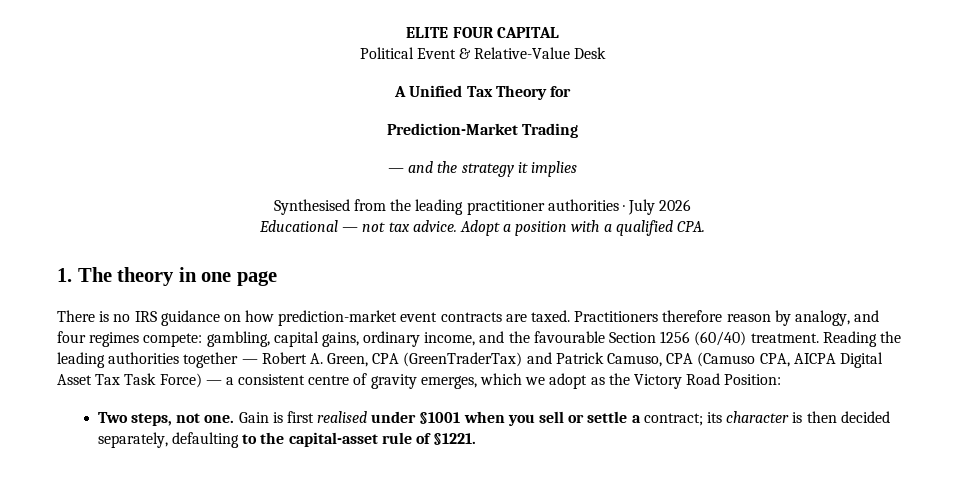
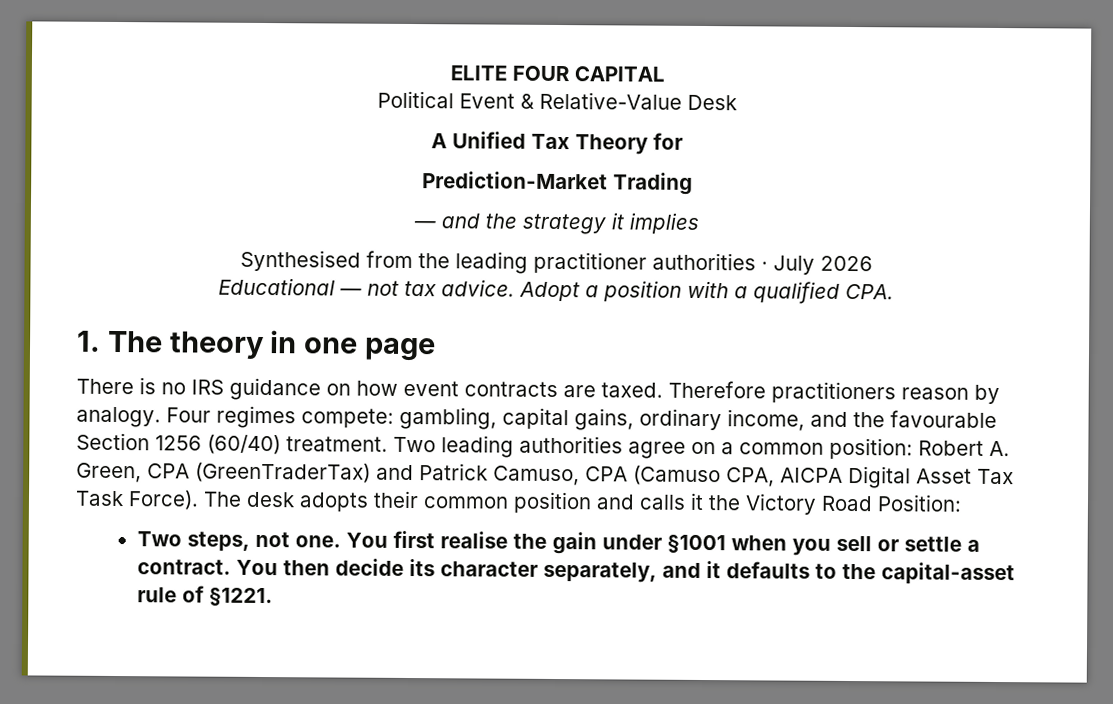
[278,310,398,326] prediction-market -> (398, 388) none
[574,310,880,326] [57,331,86,343] Practitioners therefore reason by analogy, and four -> [668,380,1000,405] [76,406,211,428] Therefore practitioners reason by analogy. Four
[822,331,901,347] [57,352,258,368] Reading the leading authorities together — -> [393,435,913,460] Two leading authorities agree on a common position:
[159,373,605,389] Force) — a consistent centre of gravity emerges, which we adopt as -> [128,490,704,514] Force). The desk adopts their common position and calls it
[238,411,368,423] Gain is first realised -> [345,530,597,555] You first realise the gain
[643,411,890,426] [97,432,239,448] contract; its character is then decided separately, defaulting -> [136,558,810,583] contract. You then decide its character separately, and it defaults

